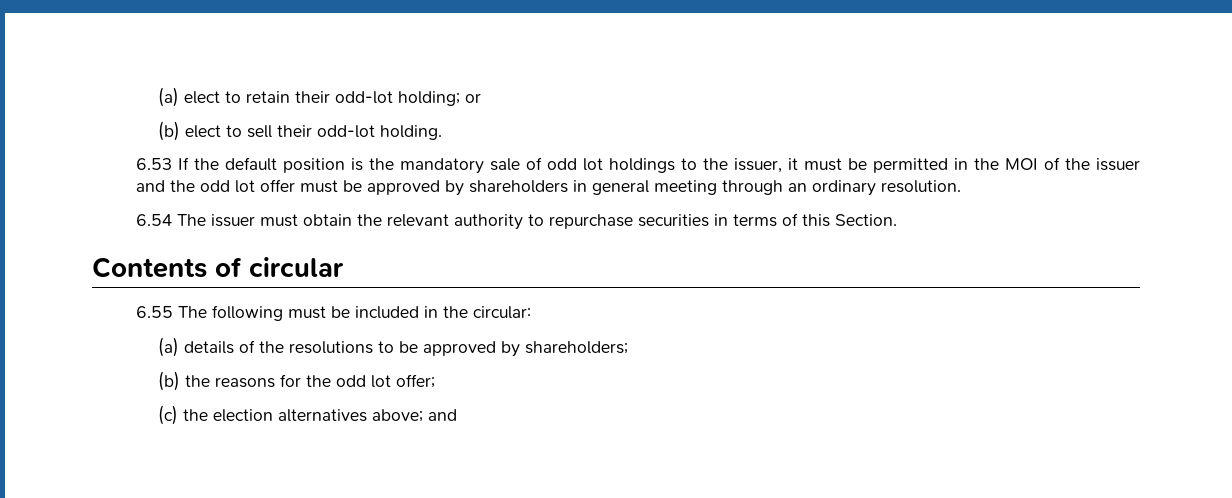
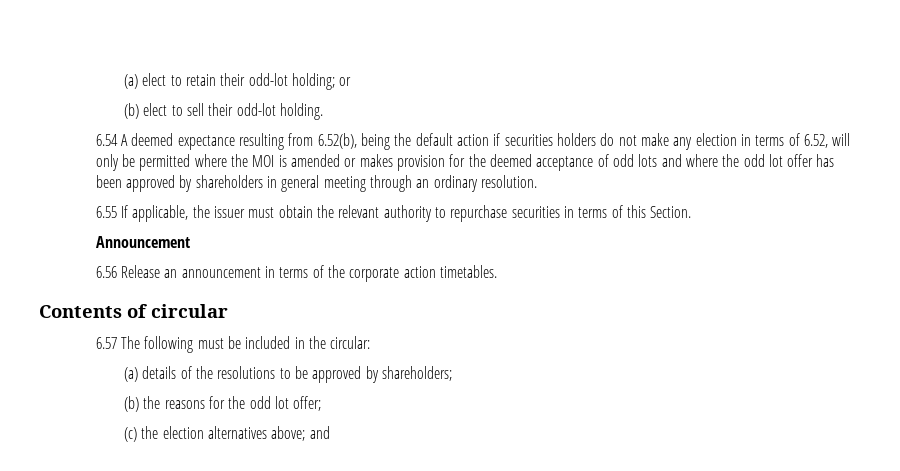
[136,157,1141,174] [136,180,166,192] 6.53 If the default position is the mandatory sale of odd lot holdings to the issuer, it must be permitted in the MOI of the issuer and -> [95,133,851,150] [95,154,718,171] 6.54 A deemed expectance resulting from 6.52(b), being the default action if securities holders do not make any election in terms of 6.52, will only be permitted where the MOI is amended or makes provision for the deemed acceptance of odd lots and where
[300,180,363,193] must be -> [816,154,835,167] [95,175,122,188] has been
[136,214,207,226] 6.54 The -> [95,205,210,222] 6.55 If applicable, the
(898, 220) none -> [95,236,190,248] [95,265,497,282] // Announcement // 6.56 Release an announcement in terms of the corporate action timetables.
[136,306,174,318] 6.55 -> [95,337,117,349] 6.57

